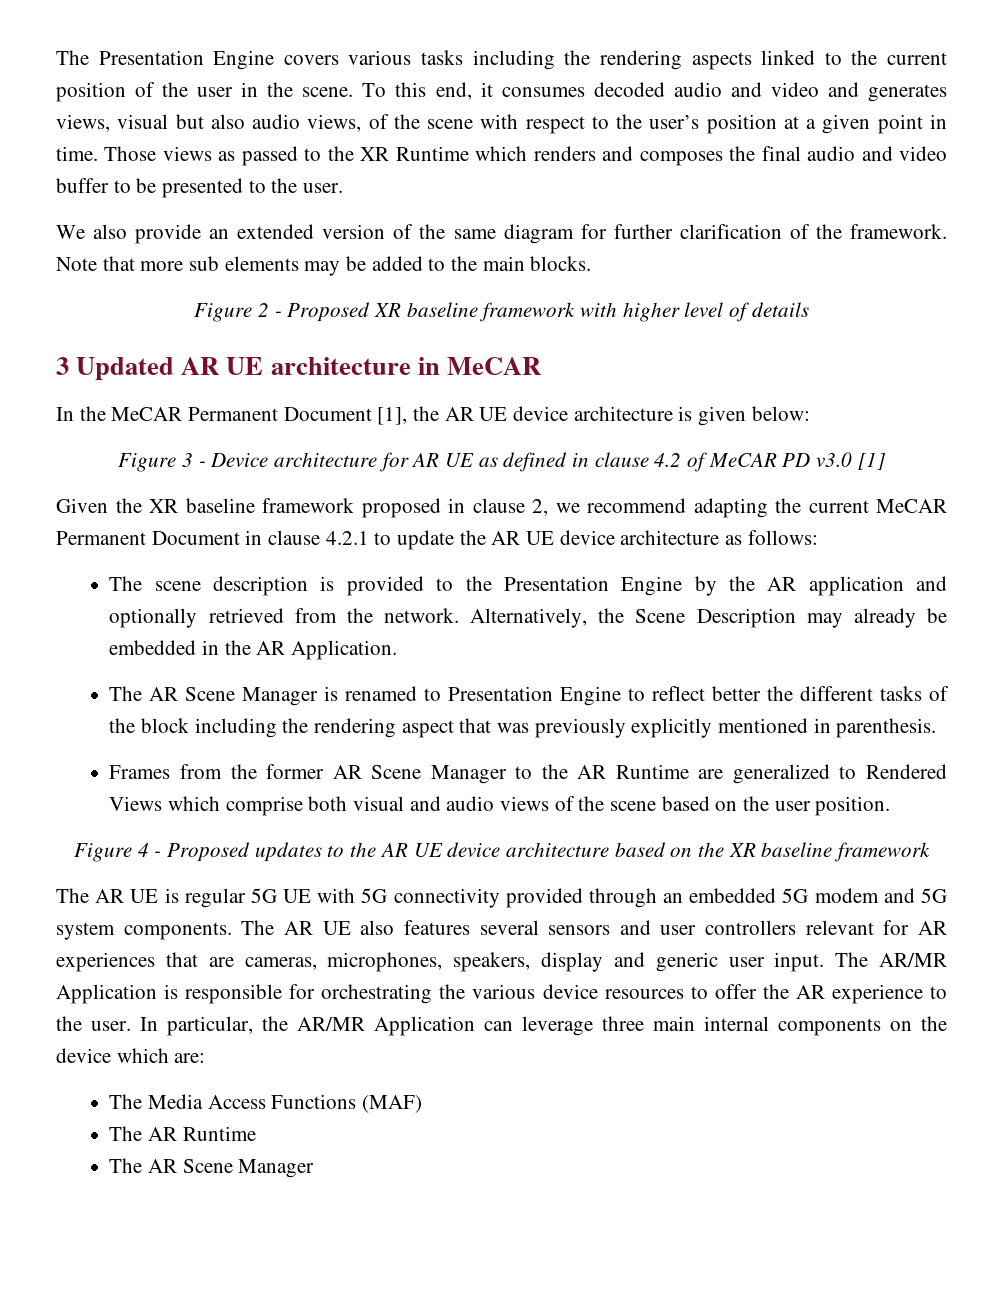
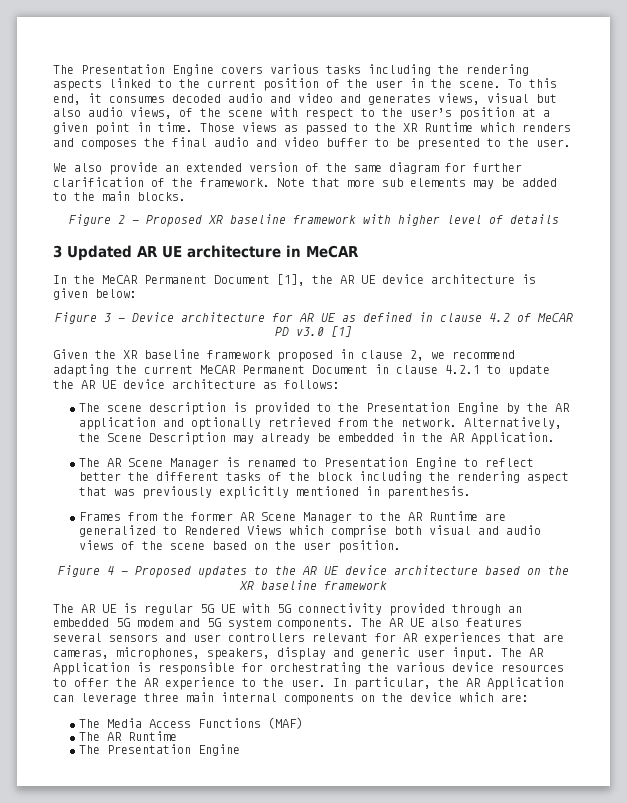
[879,953,948,967] AR/MR -> [529,648,544,657] AR
[297,1017,365,1031] AR/MR -> [466,678,481,687] AR
[148,1159,315,1178] AR Scene Manager -> [106,744,240,756] Presentation Engine

